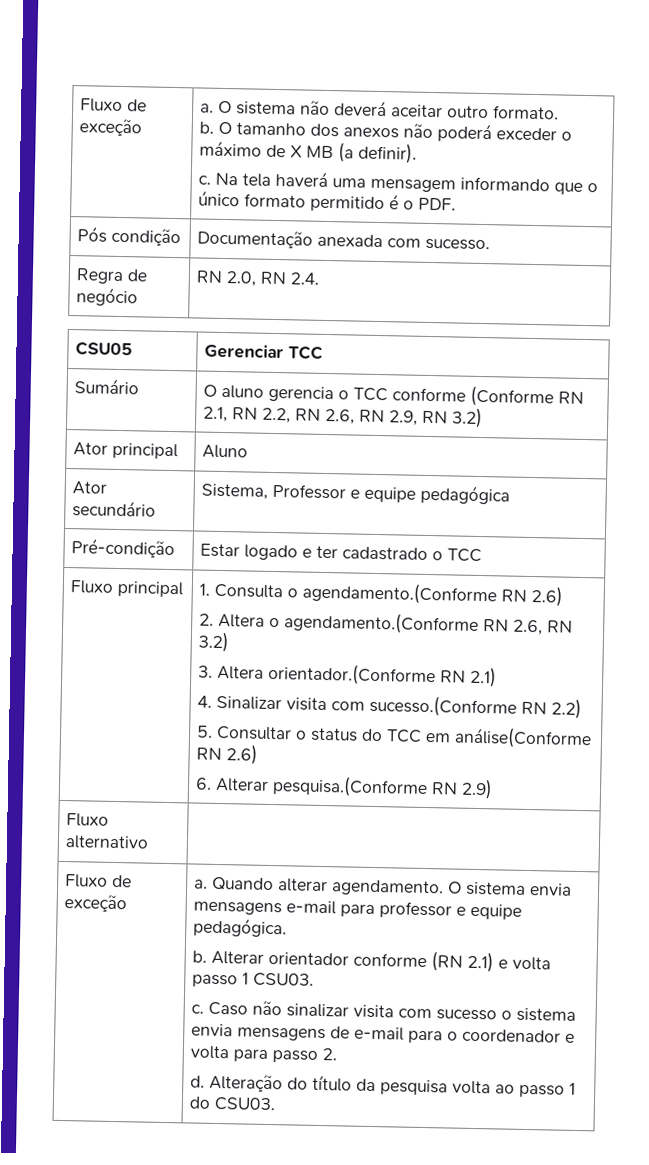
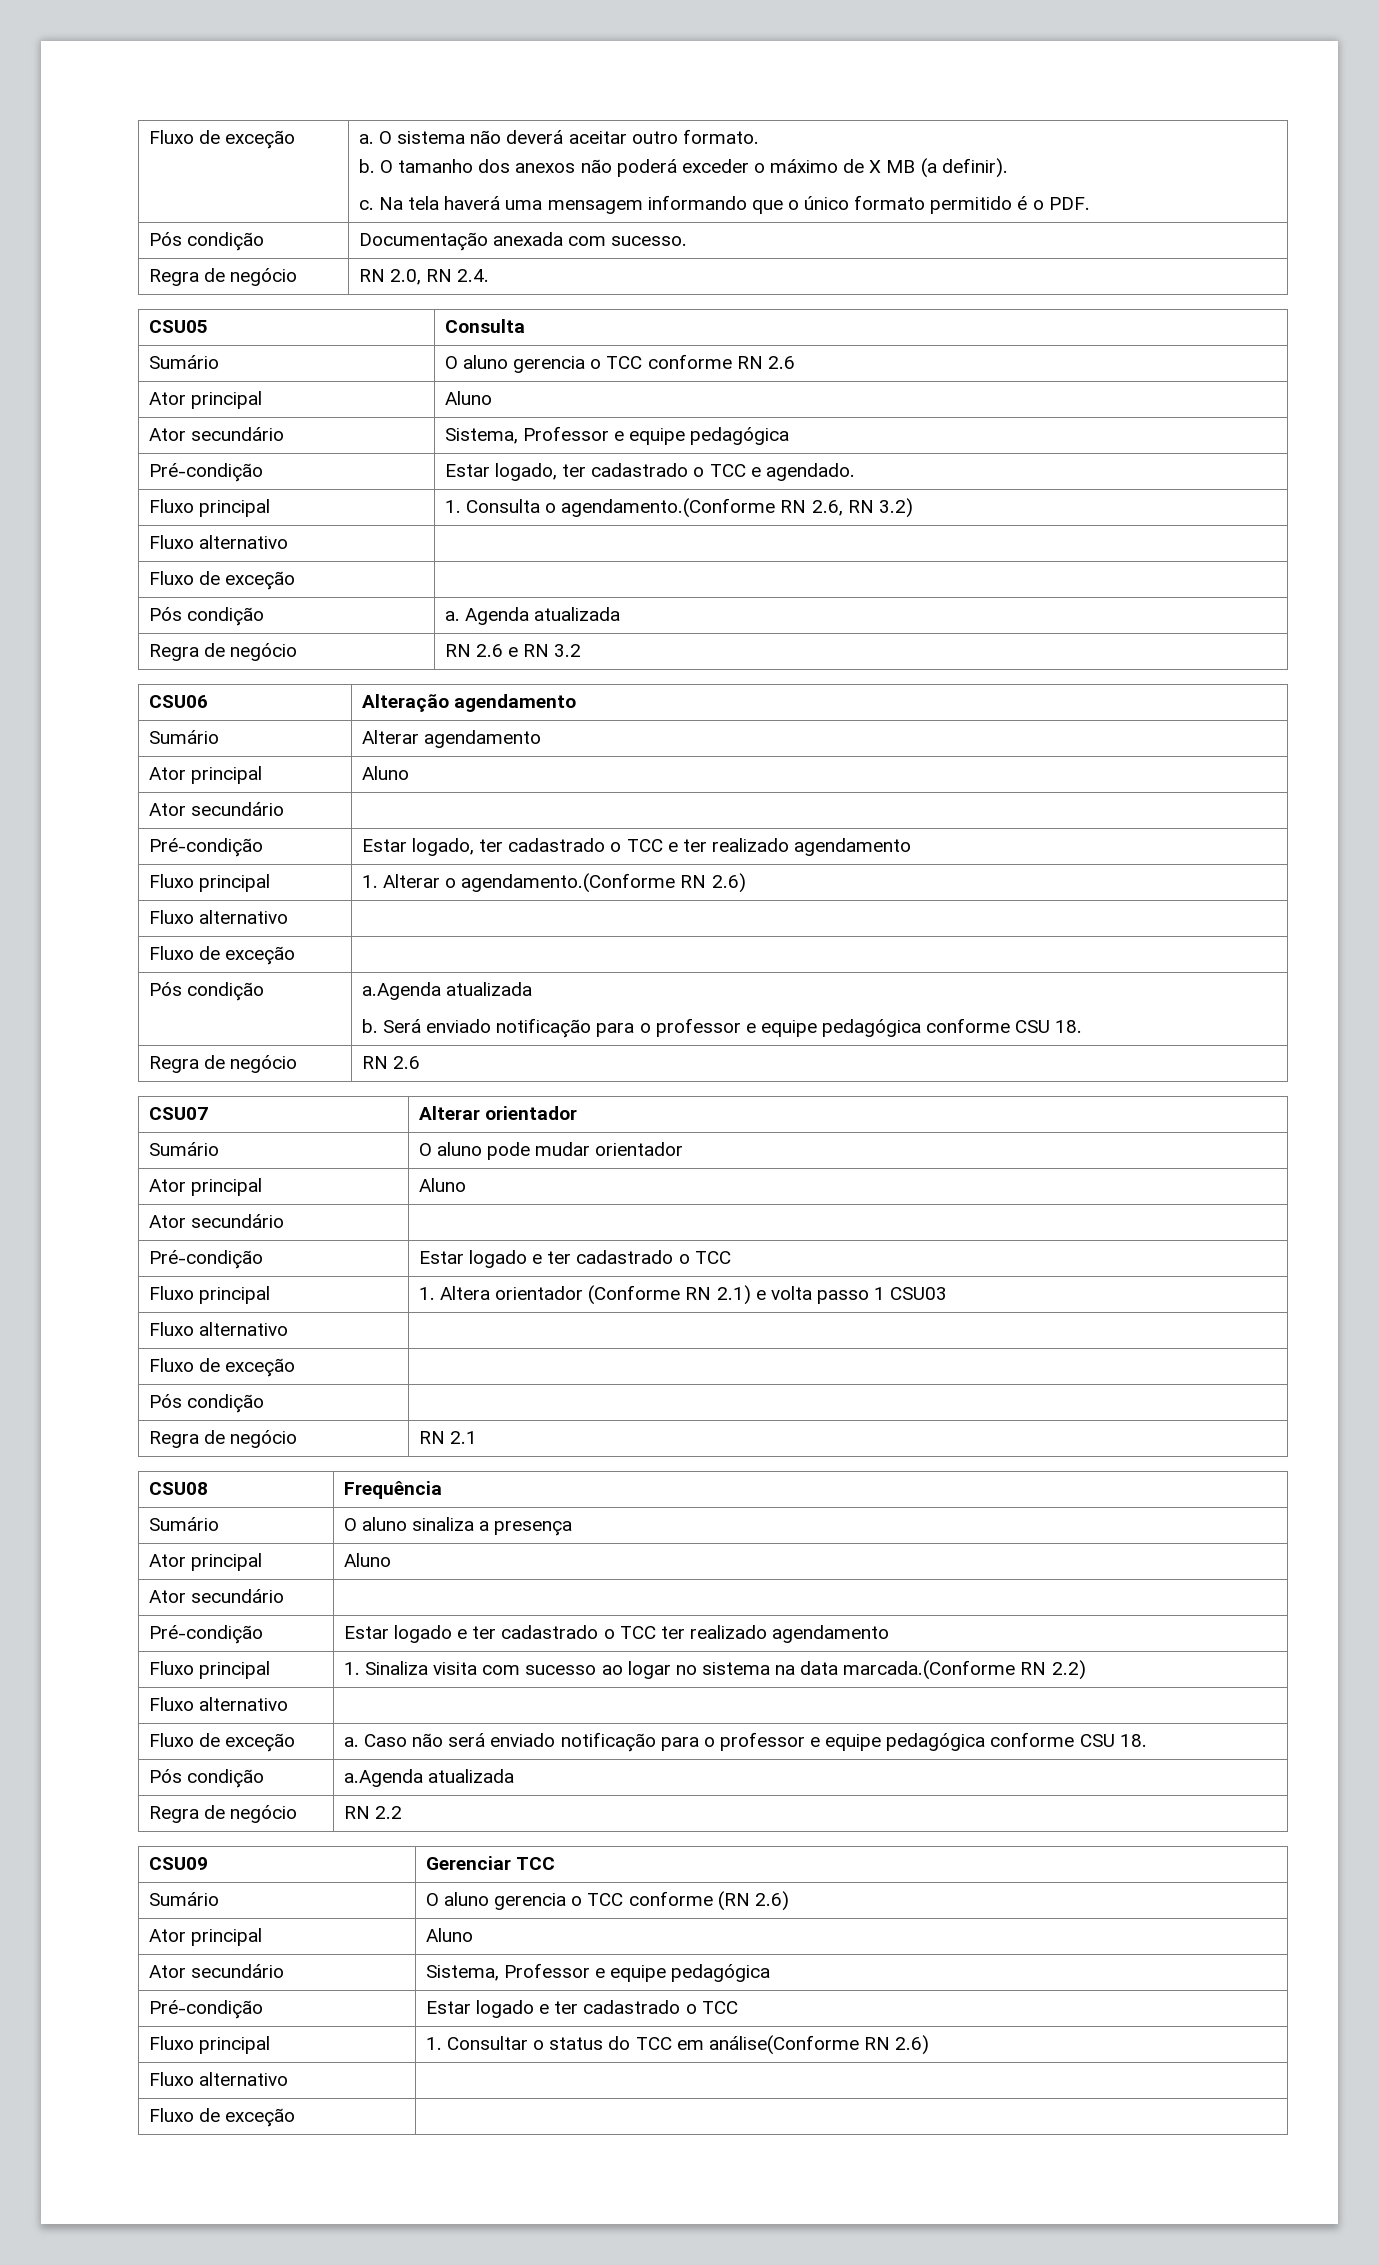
(134, 349) none -> [444,319,525,333] [148,355,219,369] [444,354,795,373] [148,391,263,409] [444,391,492,405] [148,427,285,441] [444,426,790,445] [148,463,263,482] [444,463,855,481] [148,499,271,517] [444,498,913,518] [148,535,289,549] [148,571,296,590] [148,607,265,626] [444,607,621,625] [148,643,298,661] [444,644,582,657] [148,695,208,708] [361,694,577,712] [148,730,219,744] [361,730,542,748] [148,766,263,784] [361,766,409,780] [148,802,285,816] [148,838,263,857] [361,838,912,856] [148,874,271,892] [361,873,746,893] [148,910,289,924] [148,946,296,965] [148,982,265,1001] [361,982,533,1000] [361,1018,1083,1038] [148,1055,298,1073] [361,1056,421,1069] [148,1107,208,1120] [418,1106,578,1120] [148,1142,219,1156] [418,1142,684,1160] [148,1178,263,1196] [418,1178,466,1192] [148,1214,285,1228] [148,1250,263,1269] [418,1250,731,1268] [148,1286,271,1304] [418,1285,948,1305] [148,1322,289,1336] [148,1358,296,1377] [148,1394,265,1413] [148,1430,298,1448] [418,1431,478,1444] [148,1482,208,1495] [343,1481,442,1499] [148,1517,219,1531] [343,1517,573,1536] [148,1553,263,1571] [343,1553,391,1567] [148,1589,285,1603] [148,1625,263,1644] [343,1625,890,1643] [148,1661,271,1679] [343,1660,1086,1680] [148,1697,289,1711] [148,1733,296,1752] [343,1732,1147,1752] [148,1769,265,1788] [343,1769,515,1787] [148,1805,298,1823] [343,1806,403,1819] [148,1857,208,1870] | Consulta // Sumário | O aluno gerencia o TCC conforme RN 2.6 // Ator principal | Aluno // Ator secundário | Sistema, Professor e equipe pedagógica // Pré-condição | Estar logado, ter cadastrado o TCC e agendado. // Fluxo principal | 1. Consulta o agendamento.(Conforme RN 2.6, RN 3.2) // Fluxo alternativo | // Fluxo de exceção | // Pós condição | a. Agenda atualizada // Regra de negócio | RN 2.6 e RN 3.2 // CSU06 | Alteração agendamento // Sumário | Alterar agendamento // Ator principal | Aluno // Ator secundário | // Pré-condição | Estar logado, ter cadastrado o TCC e ter realizado agendamento // Fluxo principal | 1. Alterar o agendamento.(Conforme RN 2.6) // Fluxo alternativo | // Fluxo de exceção | // Pós condição | a.Agenda atualizada // b. Será enviado notificação para o professor e equipe pedagógica conforme CSU 18. // Regra de negócio | RN 2.6 // CSU07 | Alterar orientador // Sumário | O aluno pode mudar orientador // Ator principal | Aluno // Ator secundário | // Pré-condição | Estar logado e ter cadastrado o TCC // Fluxo principal | 1. Altera orientador (Conforme RN 2.1) e volta passo 1 CSU03 // Fluxo alternativo | // Fluxo de exceção | // Pós condição | // Regra de negócio | RN 2.1 // CSU08 | Frequência // Sumário | O aluno sinaliza a presença // Ator principal | Aluno // Ator secundário | // Pré-condição | Estar logado e ter cadastrado o TCC ter realizado agendamento // Fluxo principal | 1. Sinaliza visita com sucesso ao logar no sistema na data marcada.(Conforme RN 2.2) // Fluxo alternativo | // Fluxo de exceção | a. Caso não será enviado notificação para o professor e equipe pedagógica conforme CSU 18. // Pós condição | a.Agenda atualizada // Regra de negócio | RN 2.2 // CSU09
[470,385,585,408] [203,406,484,429] (Conforme RN 2.1, RN 2.2, RN 2.6, RN 2.9, RN 3.2) -> [717,1891,789,1911] (RN 2.6)
[214,581,564,607] [199,611,574,636] [198,631,231,653] [198,662,498,688] [197,694,583,720] [196,725,214,738] Consulta o agendamento.(Conforme RN 2.6) // 2. Altera o agendamento.(Conforme RN 2.6, RN 3.2) // 3. Altera orientador.(Conforme RN 2.1) // 4. Sinalizar visita com sucesso.(Conforme RN 2.2) // 5. -> (442, 2043) none
[195,775,494,800] [66,813,110,827] [65,835,150,850] [65,874,133,888] [64,894,128,913] [194,876,573,897] [193,900,523,920] [193,917,288,938] [192,950,552,973] [192,972,315,988] [191,1000,577,1022] [191,1023,576,1044] [190,1045,338,1063] [190,1073,577,1098] [189,1096,277,1112] // 6. Alterar pesquisa.(Conforme RN 2.9) // Fluxo alternativo | // Fluxo de exceção | a. Quando alterar agendamento. O sistema envia mensagens e-mail para professor e equipe pedagógica. // b. Alterar orientador conforme (RN 2.1) e volta passo 1 CSU03. // c. Caso não sinalizar visita com sucesso o sistema envia mensagens de e-mail para o coordenador e volta para passo 2. // d. Alteração do título da pesquisa volta ao passo 1 do CSU03. -> [148,2072,289,2086] [148,2108,296,2127] // Fluxo alternativo | // Fluxo de exceção |

